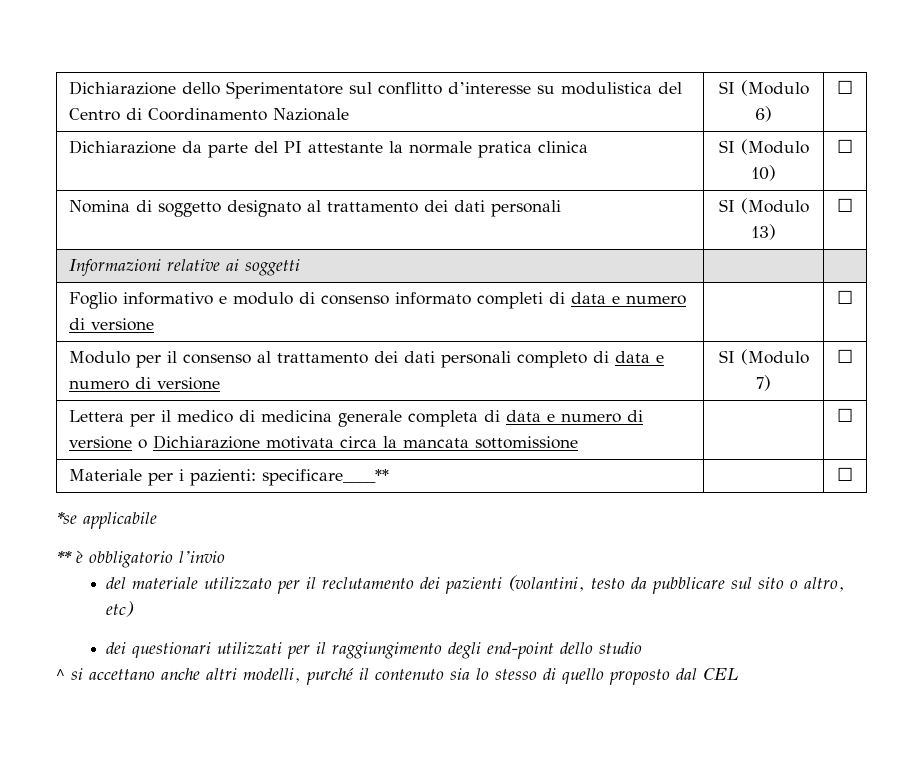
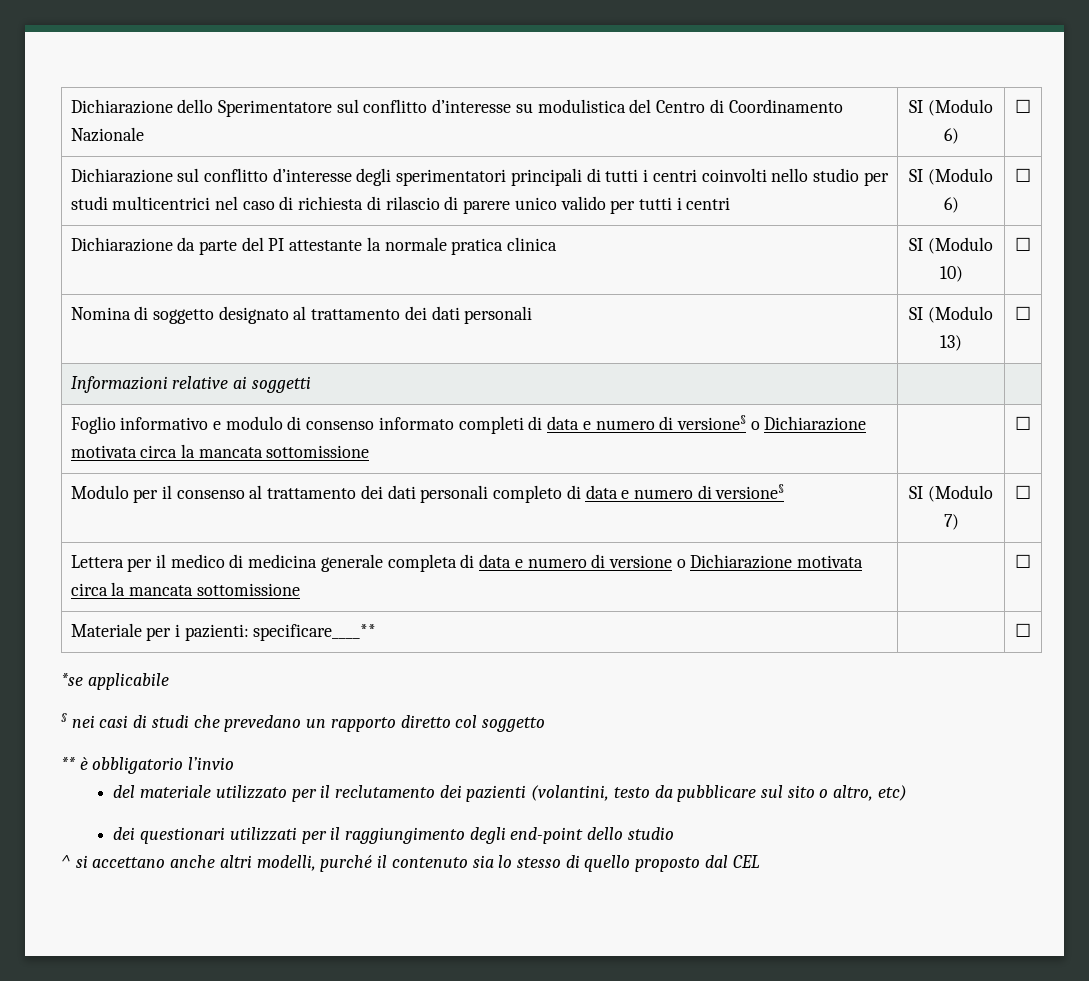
(853, 87) none -> [70,168,889,186] [70,196,731,214] [909,168,993,185] [943,197,959,213] [1015,168,1031,182] // Dichiarazione sul conflitto d’interesse degli sperimentatori principali di tutti i centri coinvolti nello studio per studi multicentrici nel caso di richiesta di rilascio di parere unico valido per tutti i centri | SI (Modulo 6) | ☐
[90,318,154,331] versione -> [676,415,867,431] [70,444,370,458] versione§ o Dichiarazione motivata circa la mancata sottomissione
[156,377,220,390] versione -> [715,484,785,499] versione§
(157, 520) none -> [61,713,545,732] // § nei casi di studi che prevedano un rapporto diretto col soggetto

